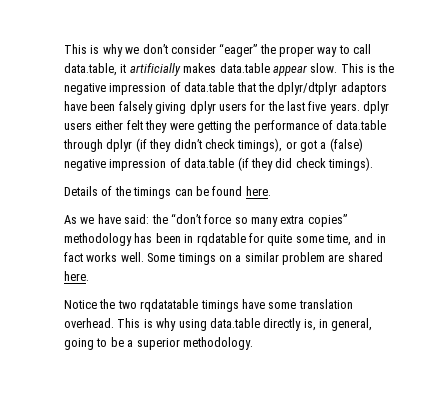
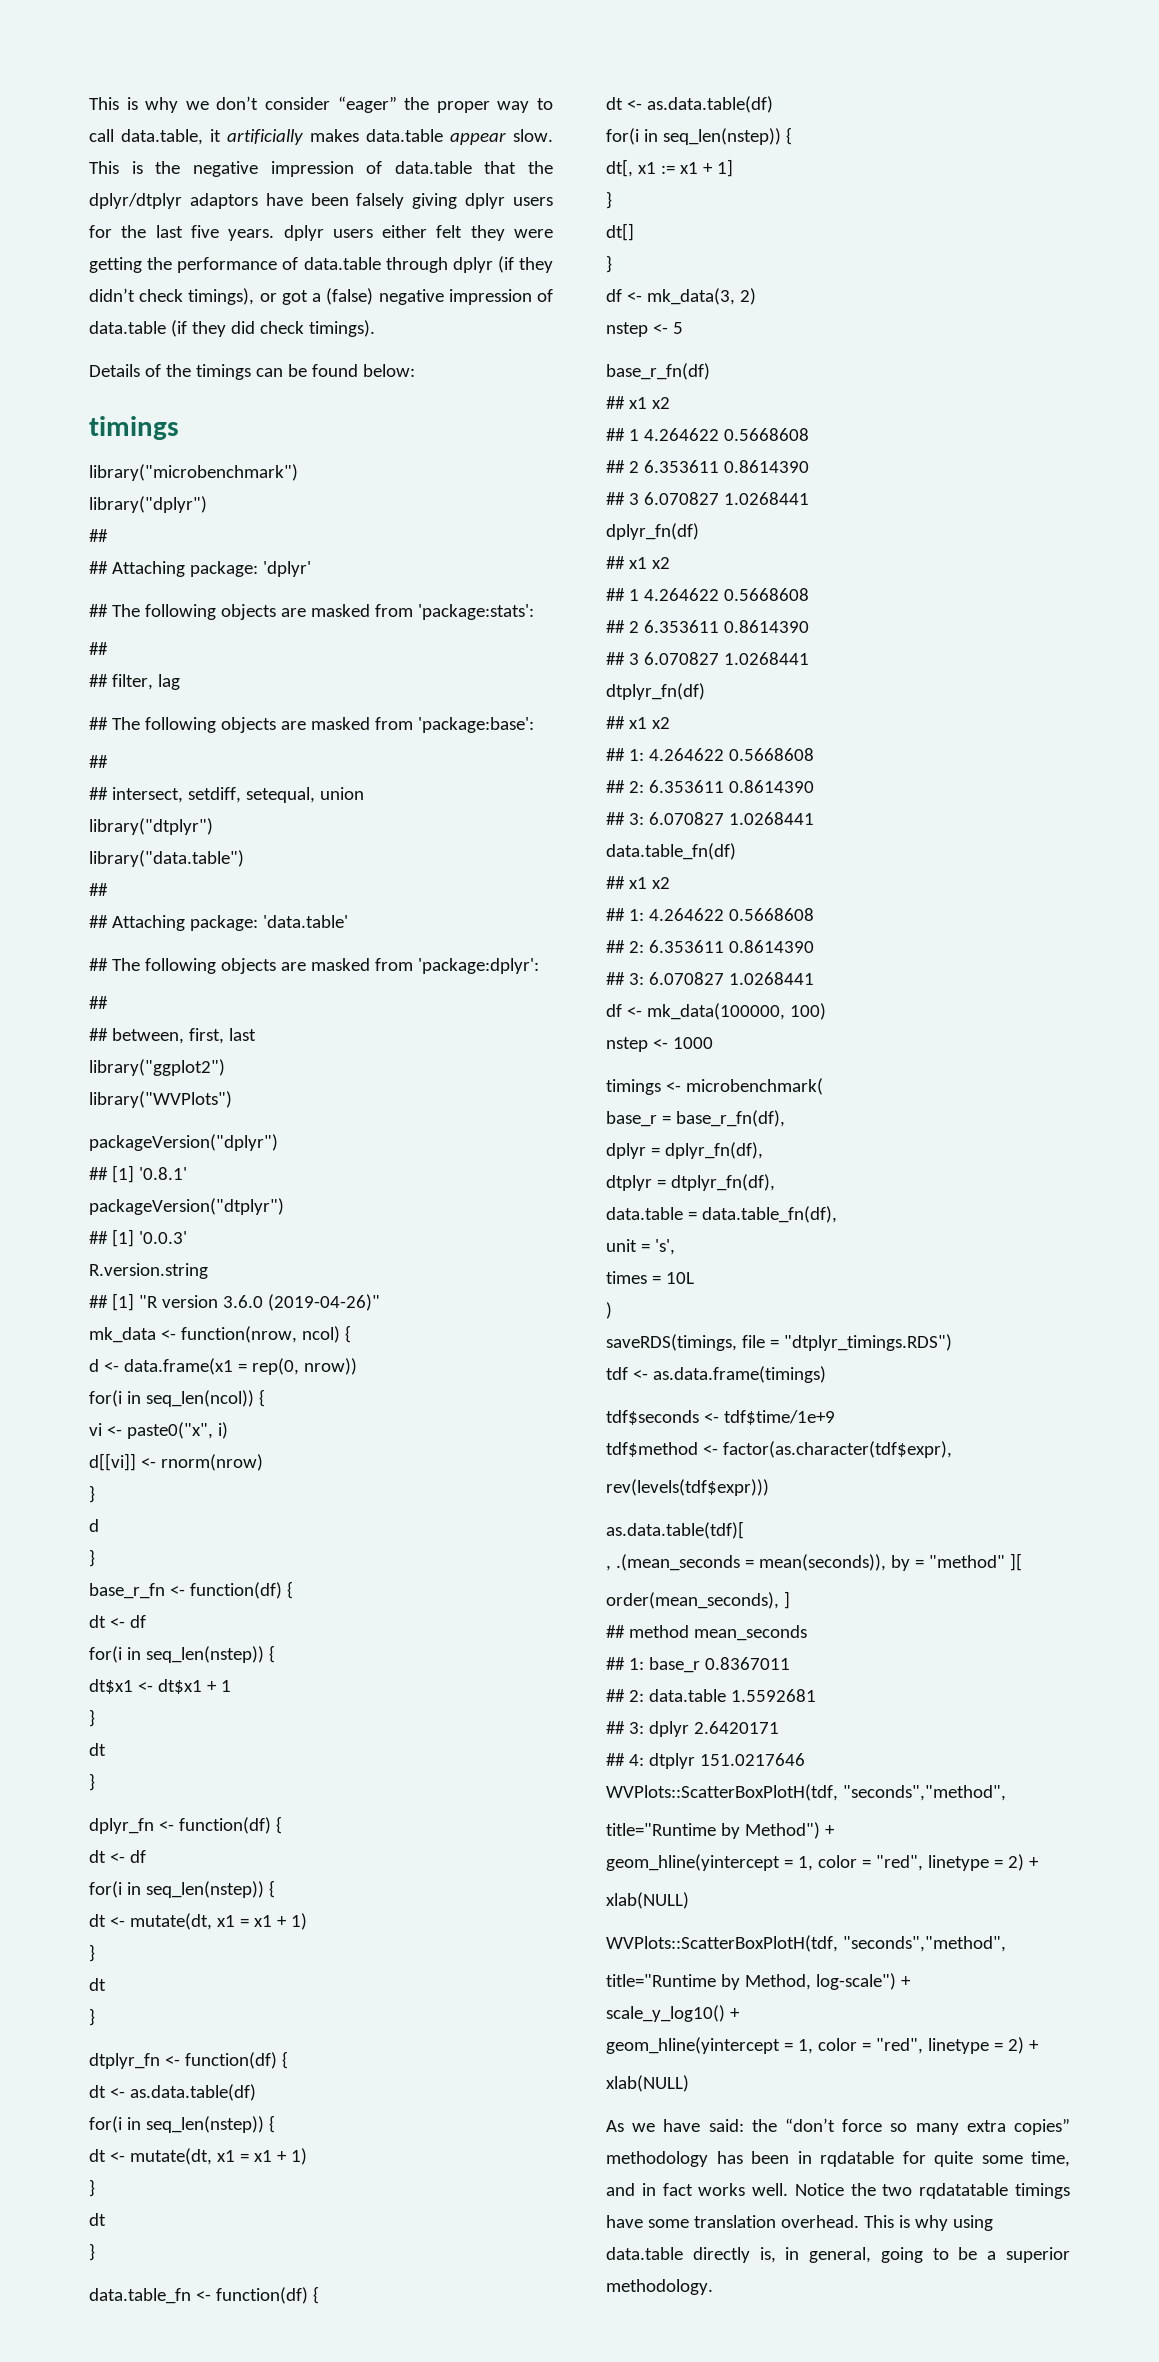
[245,186,271,196] here. -> [362,364,415,377] [89,416,179,440] [89,464,298,481] [89,496,207,513] [89,529,108,542] [89,561,311,577] [89,604,534,620] [89,642,108,655] [89,674,180,690] [89,717,534,733] [89,755,108,768] [89,787,364,803] [89,818,213,835] [89,850,244,867] [89,883,108,896] [89,915,348,931] [89,958,539,974] [89,996,108,1009] [89,1028,256,1044] [89,1059,225,1076] [89,1091,232,1108] [89,1134,278,1151] [89,1165,187,1183] [89,1198,284,1215] [89,1229,187,1247] [89,1263,208,1279] [89,1293,380,1311] [89,1325,351,1343] [89,1358,357,1375] [89,1389,265,1407] [89,1422,228,1439] [89,1453,263,1471] [89,1485,95,1503] [89,1519,99,1532] [89,1549,95,1567] [89,1581,293,1599] [89,1615,146,1628] [89,1645,275,1663] [89,1679,231,1694] [89,1709,95,1727] [89,1743,106,1756] [89,1773,95,1791] [89,1816,282,1834] [89,1850,146,1863] [89,1880,275,1898] [89,1913,307,1930] [89,1944,95,1962] [89,1978,106,1991] [89,2008,95,2026] [89,2051,288,2069] [89,2084,256,2101] [89,2115,275,2133] [89,2148,307,2165] [89,2179,95,2197] [89,2213,106,2226] [89,2243,95,2261] [89,2286,319,2304] [606,96,773,113] [606,127,792,145] [606,159,733,177] [606,191,612,209] [606,223,634,241] [606,255,612,273] [606,288,756,305] [606,322,683,337] [606,363,710,380] [606,396,670,409] [606,428,809,441] [606,460,809,473] [606,492,809,505] [606,523,699,540] [606,556,670,569] [606,588,809,601] [606,620,809,633] [606,652,809,665] [606,683,705,700] [606,716,670,729] [606,748,814,761] [606,780,814,793] [606,812,814,825] [606,843,736,860] [606,876,670,889] [606,908,814,921] [606,940,814,953] [606,972,814,985] [606,1003,826,1020] [606,1037,713,1052] [606,1078,823,1095] [606,1110,785,1127] [606,1142,763,1159] [606,1174,775,1191] [606,1206,837,1223] [606,1239,675,1255] [606,1271,694,1284] [606,1302,612,1319] [606,1334,952,1351] [606,1366,826,1383] [606,1410,835,1425] [606,1441,952,1458] [606,1479,769,1496] [606,1521,744,1539] [606,1553,1022,1571] [606,1591,790,1609] [606,1625,807,1641] [606,1657,790,1673] [606,1689,816,1702] [606,1721,779,1737] [606,1753,805,1769] [606,1784,1006,1801] [606,1822,835,1839] [606,1854,1039,1871] [606,1892,689,1909] [606,1935,1006,1952] [606,1973,911,1990] [606,2005,740,2022] [606,2037,1039,2054] [606,2075,689,2092] below: // timings // library("microbenchmark") // library("dplyr") // ## // ## Attaching package: 'dplyr' // ## The following objects are masked from 'package:stats': // ## // ## filter, lag // ## The following objects are masked from 'package:base': // ## // ## intersect, setdiff, setequal, union // library("dtplyr") // library("data.table") // ## // ## Attaching package: 'data.table' // ## The following objects are masked from 'package:dplyr': // ## // ## between, first, last // library("ggplot2") // library("WVPlots") // packageVersion("dplyr") // ## [1] '0.8.1' // packageVersion("dtplyr") // ## [1] '0.0.3' // R.version.string // ## [1] "R version 3.6.0 (2019-04-26)" // mk_data <- function(nrow, ncol) { // d <- data.frame(x1 = rep(0, nrow)) // for(i in seq_len(ncol)) { // vi <- paste0("x", i) // d[[vi]] <- rnorm(nrow) // } // d // } // base_r_fn <- function(df) { // dt <- df // for(i in seq_len(nstep)) { // dt$x1 <- dt$x1 + 1 // } // dt // } // dplyr_fn <- function(df) { // dt <- df // for(i in seq_len(nstep)) { // dt <- mutate(dt, x1 = x1 + 1) // } // dt // } // dtplyr_fn <- function(df) { // dt <- as.data.table(df) // for(i in seq_len(nstep)) { // dt <- mutate(dt, x1 = x1 + 1) // } // dt // } // data.table_fn <- function(df) { // dt <- as.data.table(df) // for(i in seq_len(nstep)) { // dt[, x1 := x1 + 1] // } // dt[] // } // df <- mk_data(3, 2) // nstep <- 5 // base_r_fn(df) // ## x1 x2 // ## 1 4.264622 0.5668608 // ## 2 6.353611 0.8614390 // ## 3 6.070827 1.0268441 // dplyr_fn(df) // ## x1 x2 // ## 1 4.264622 0.5668608 // ## 2 6.353611 0.8614390 // ## 3 6.070827 1.0268441 // dtplyr_fn(df) // ## x1 x2 // ## 1: 4.264622 0.5668608 // ## 2: 6.353611 0.8614390 // ## 3: 6.070827 1.0268441 // data.table_fn(df) // ## x1 x2 // ## 1: 4.264622 0.5668608 // ## 2: 6.353611 0.8614390 // ## 3: 6.070827 1.0268441 // df <- mk_data(100000, 100) // nstep <- 1000 // timings <- microbenchmark( // base_r = base_r_fn(df), // dplyr = dplyr_fn(df), // dtplyr = dtplyr_fn(df), // data.table = data.table_fn(df), // unit = 's', // times = 10L // ) // saveRDS(timings, file = "dtplyr_timings.RDS") // tdf <- as.data.frame(timings) // tdf$seconds <- tdf$time/1e+9 // tdf$method <- factor(as.character(tdf$expr), // rev(levels(tdf$expr))) // as.data.table(tdf)[ // , .(mean_seconds = mean(seconds)), by = "method" ][ // order(mean_seconds), ] // ## method mean_seconds // ## 1: base_r 0.8367011 // ## 2: data.table 1.5592681 // ## 3: dplyr 2.6420171 // ## 4: dtplyr 151.0217646 // WVPlots::ScatterBoxPlotH(tdf, "seconds","method", // title="Runtime by Method") + // geom_hline(yintercept = 1, color = "red", linetype = 2) + // xlab(NULL) // WVPlots::ScatterBoxPlotH(tdf, "seconds","method", // title="Runtime by Method, log-scale") + // scale_y_log10() + // geom_hline(yintercept = 1, color = "red", linetype = 2) + // xlab(NULL)
[147,252,383,265] [64,271,89,281] Some timings on a similar problem are shared here. // -> (789, 2189) none

